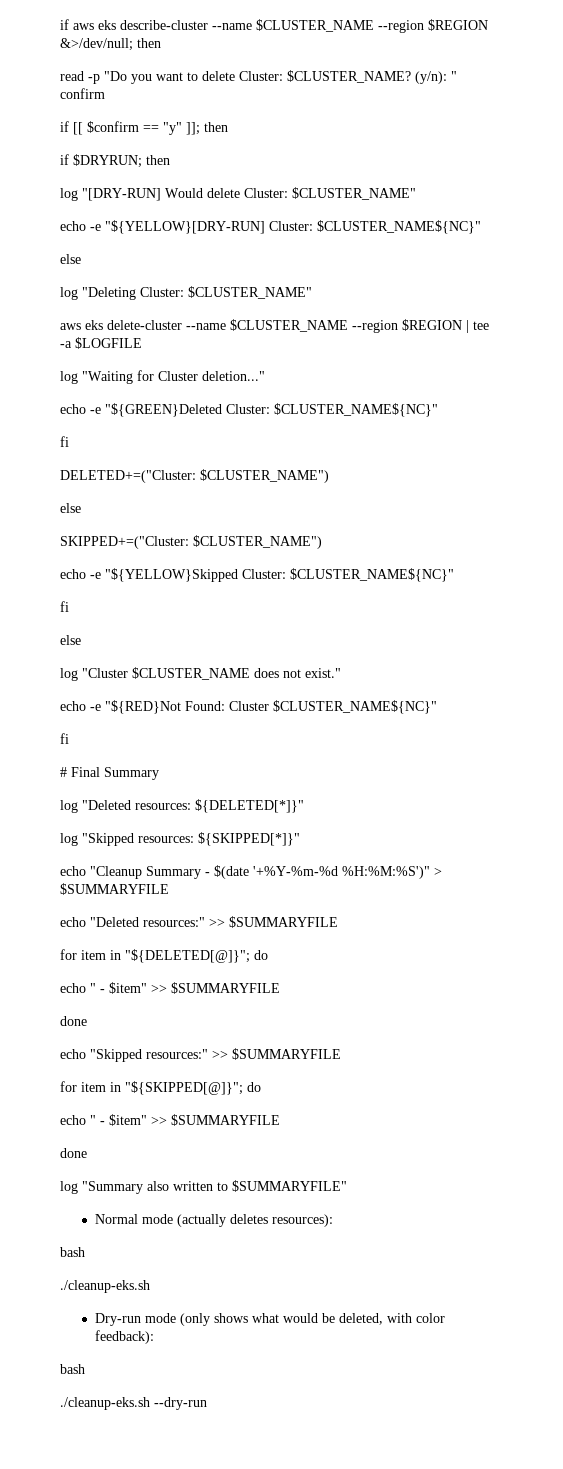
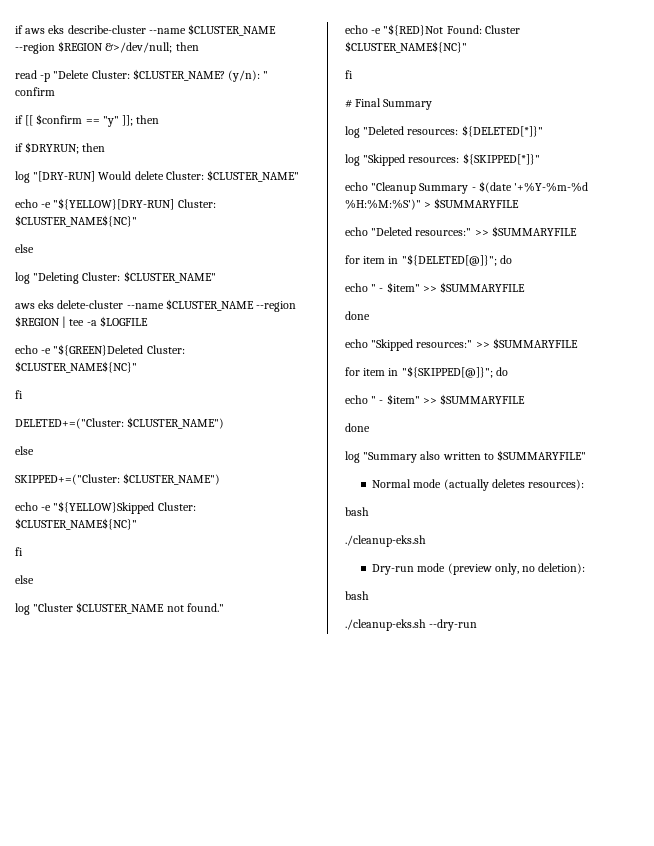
[104,71,235,84] "Do you want to delete -> [53,70,90,79] "Delete
[60,370,265,384] // log "Waiting for Cluster deletion..." -> (148, 321) none
[254,668,341,678] does not exist." -> [166,603,224,612] not found."
[179,1313,445,1326] [94,1330,154,1344] (only shows what would be deleted, with color feedback): -> [447,563,586,575] (preview only, no deletion):

